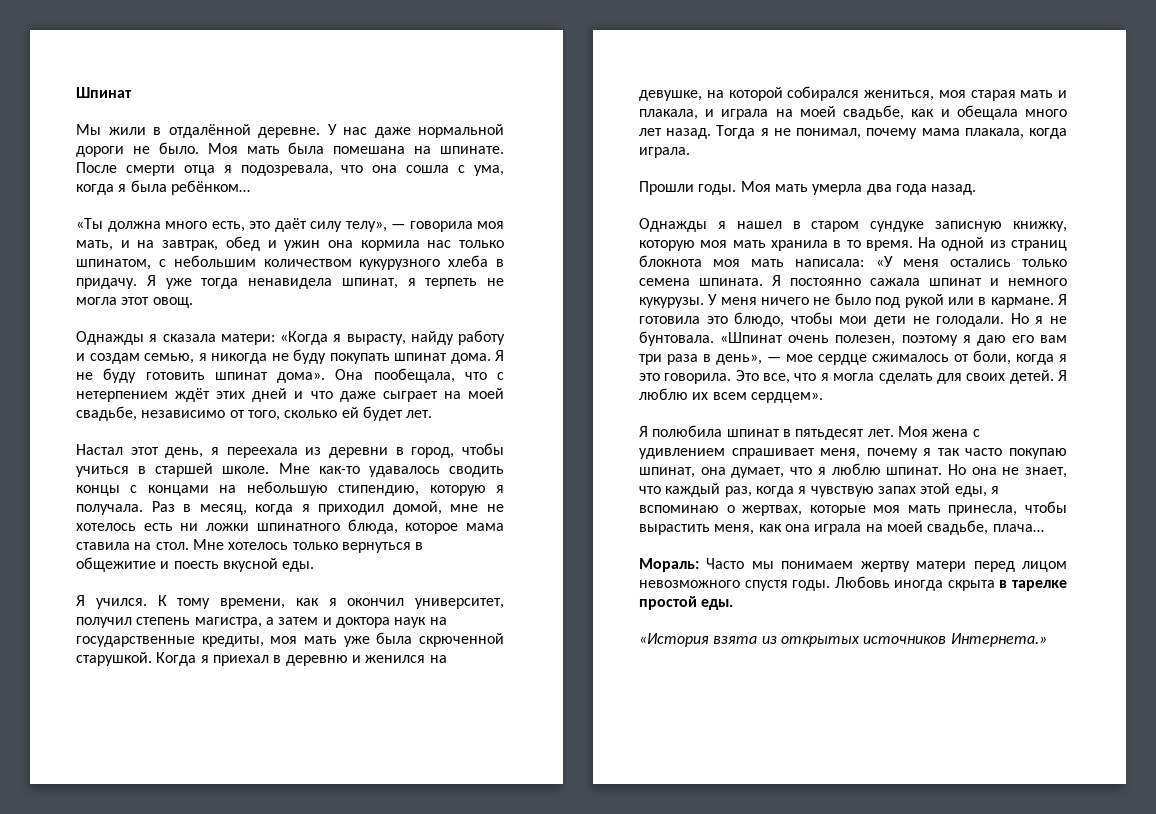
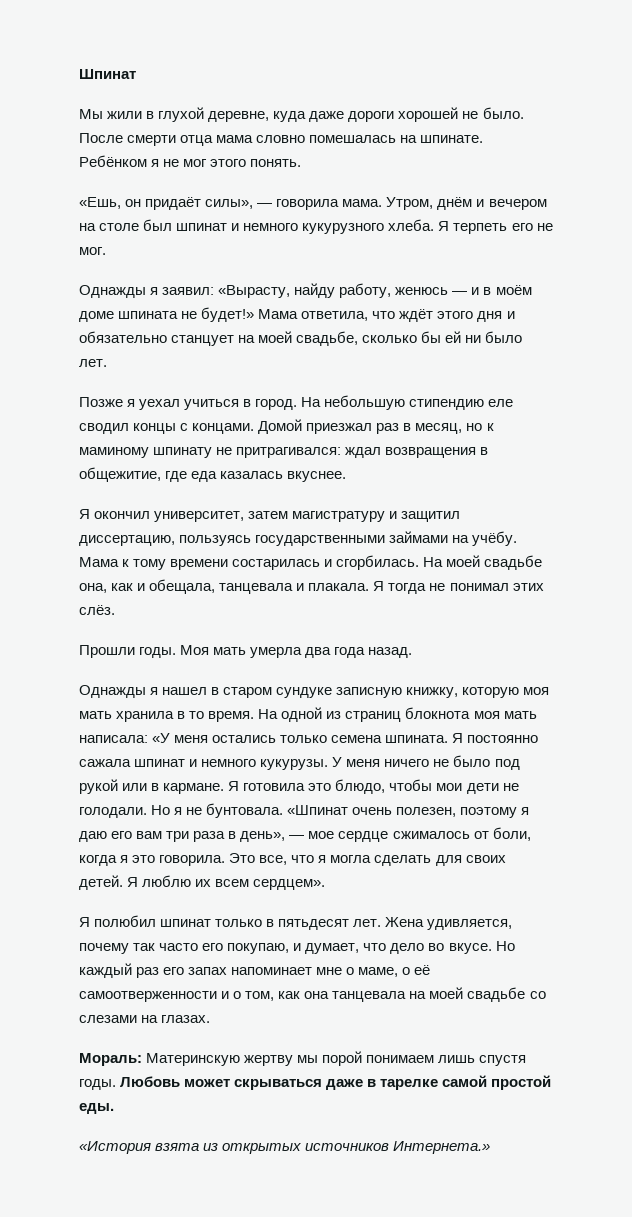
[168,124,504,138] [76,142,504,157] [76,162,505,176] [76,180,250,195] [76,218,504,232] [76,236,504,251] [76,255,504,270] [76,275,504,289] [76,297,193,308] [76,330,505,345] [76,349,504,364] [76,368,504,383] [76,388,504,402] [76,406,433,421] [76,443,505,458] [76,463,504,477] [76,481,504,496] [76,501,504,515] [76,519,505,534] [76,539,424,553] [76,557,315,572] [76,595,504,609] [76,617,447,628] [76,632,505,647] [76,652,447,666] [639,86,1067,101] [639,105,1067,120] [639,125,1067,139] [639,147,690,158] отдалённой деревне. У нас даже нормальной дороги не было. Моя мать была помешана на шпинате. После смерти отца я подозревала, что она сошла с ума, когда я была ребёнком… // «Ты должна много есть, это даёт силу телу», — говорила моя мать, и на завтрак, обед и ужин она кормила нас только шпинатом, с небольшим количеством кукурузного хлеба в придачу. Я уже тогда ненавидела шпинат, я терпеть не могла этот овощ. // Однажды я сказала матери: «Когда я вырасту, найду работу и создам семью, я никогда не буду покупать шпинат дома. Я не буду готовить шпинат дома». Она пообещала, что с нетерпением ждёт этих дней и что даже сыграет на моей свадьбе, независимо от того, сколько ей будет лет. // Настал этот день, я переехала из деревни в город, чтобы учиться в старшей школе. Мне как-то удавалось сводить концы с концами на небольшую стипендию, которую я получала. Раз в месяц, когда я приходил домой, мне не хотелось есть ни ложки шпинатного блюда, которое мама ставила на стол. Мне хотелось только вернуться в общежитие и поесть вкусной еды. // Я учился. К тому времени, как я окончил университет, получил степень магистра, а затем и доктора наук на государственные кредиты, моя мать уже была скрюченной старушкой. Когда я приехал в деревню и женился на девушке, на которой собирался жениться, моя старая мать и плакала, и играла на моей свадьбе, как и обещала много лет назад. Тогда я не понимал, почему мама плакала, когда играла. -> [158,107,524,122] [79,133,484,146] [79,155,302,167] [79,197,547,210] [79,219,553,234] [79,247,106,255] [79,283,532,298] [79,307,515,322] [79,331,523,346] [79,359,107,367] [79,395,514,410] [79,419,494,434] [79,447,489,458] [79,467,347,482] [79,509,461,522] [79,531,518,546] [79,555,543,570] [79,579,544,594] [79,605,115,615] глухой деревне, куда даже дороги хорошей не было. После смерти отца мама словно помешалась на шпинате. Ребёнком я не мог этого понять. // «Ешь, он придаёт силы», — говорила мама. Утром, днём и вечером на столе был шпинат и немного кукурузного хлеба. Я терпеть его не мог. // Однажды я заявил: «Вырасту, найду работу, женюсь — и в моём доме шпината не будет!» Мама ответила, что ждёт этого дня и обязательно станцует на моей свадьбе, сколько бы ей ни было лет. // Позже я уехал учиться в город. На небольшую стипендию еле сводил концы с концами. Домой приезжал раз в месяц, но к маминому шпинату не притрагивался: ждал возвращения в общежитие, где еда казалась вкуснее. // Я окончил университет, затем магистратуру и защитил диссертацию, пользуясь государственными займами на учёбу. Мама к тому времени состарилась и сгорбилась. На моей свадьбе она, как и обещала, танцевала и плакала. Я тогда не понимал этих слёз.
[652,425,980,440] [639,448,1067,459] [639,463,1067,478] [639,483,999,497] [639,501,1067,516] [639,524,755,535] полюбила шпинат в пятьдесят лет. Моя жена с удивлением спрашивает меня, почему я так часто покупаю шпинат, она думает, что я люблю шпинат. Но она не знает, что каждый раз, когда я чувствую запах этой еды, я вспоминаю о жертвах, которые моя мать принесла, чтобы вырастить меня, -> [94,915,513,930] [79,941,515,954] [79,963,431,978] [79,991,275,1002] полюбил шпинат только в пятьдесят лет. Жена удивляется, почему так часто его покупаю, и думает, что дело во вкусе. Но каждый раз его запах напоминает мне о маме, о её самоотверженности и о том,
[814,520,1044,535] [639,558,1067,572] [639,576,995,591] играла на моей свадьбе, плача… // Мораль: Часто мы понимаем жертву матери перед лицом невозможного спустя годы. Любовь иногда скрыта -> [332,987,546,1002] [79,1015,211,1023] [79,1051,527,1066] [79,1076,364,1090] танцевала на моей свадьбе со слезами на глазах. // Мораль: Материнскую жертву мы порой понимаем лишь спустя годы. Любовь может скрываться даже
(1067, 585) none -> [442,1075,488,1087] самой

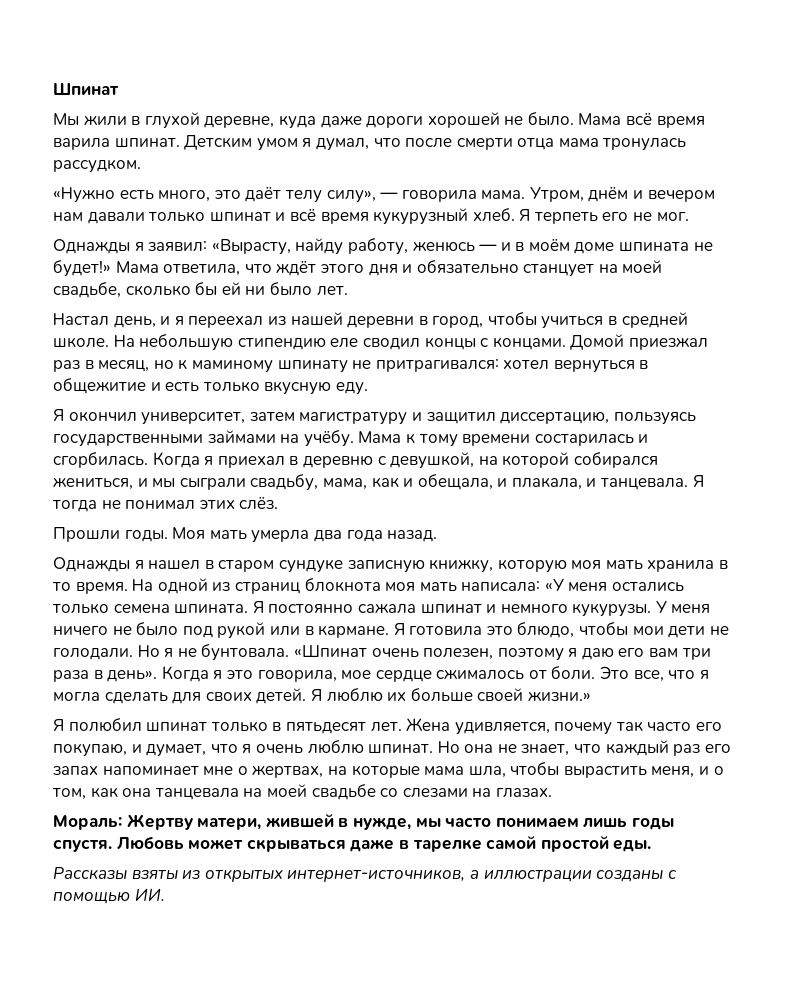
[79,133,484,146] [79,155,302,167] [79,197,254,210] После смерти отца мама словно помешалась на шпинате. Ребёнком я не мог этого понять. // «Ешь, он придаёт силы», -> [578,113,705,128] [53,135,687,151] [53,159,141,173] [53,187,376,203] Мама всё время варила шпинат. Детским умом я думал, что после смерти отца мама тронулась рассудком. // «Нужно есть много, это даёт телу силу»,
[79,219,435,234] на столе был шпинат и немного кукурузного хлеба. -> [53,208,515,225] нам давали только шпинат и всё время кукурузный хлеб.
[79,397,298,410] Позже я уехал учиться в город. -> [53,312,688,329] [53,337,109,348] Настал день, и я переехал из нашей деревни в город, чтобы учиться в средней школе.
[345,447,489,458] [79,467,347,482] ждал возвращения в общежитие, где еда казалась вкуснее. -> [503,360,649,373] [53,378,368,395] хотел вернуться в общежитие и есть только вкусную еду.
[423,555,543,570] [79,579,370,594] На моей свадьбе она, как и обещала, танцевала и плакала. -> [152,452,658,469] [53,474,689,491] Когда я приехал в деревню с девушкой, на которой собирался жениться, и мы сыграли свадьбу, мама, как и обещала, и плакала, и танцевала.
[240,827,531,842] [79,855,226,866] день», — мое сердце сжималось от боли, когда я это говорила. -> [107,666,596,682] день». Когда я это говорила, мое сердце сжималось от боли.
[215,879,326,890] всем сердцем». -> [410,688,591,702] больше своей жизни.»
[390,941,515,954] дело во вкусе. Но -> [242,740,602,756] я очень люблю шпинат. Но она не знает, что
[358,965,431,977] [79,991,217,1002] маме, о её самоотверженности -> [252,762,695,778] жертвах, на которые мама шла, чтобы вырастить меня,
[146,1051,527,1066] [79,1079,116,1090] Материнскую жертву мы порой понимаем лишь спустя годы. -> [126,814,674,830] [53,840,112,852] Жертву матери, жившей в нужде, мы часто понимаем лишь годы спустя.
[79,1141,491,1154] «История взята из открытых источников Интернета.» -> [53,867,677,882] [53,888,165,904] Рассказы взяты из открытых интернет-источников, а иллюстрации созданы с помощью ИИ.

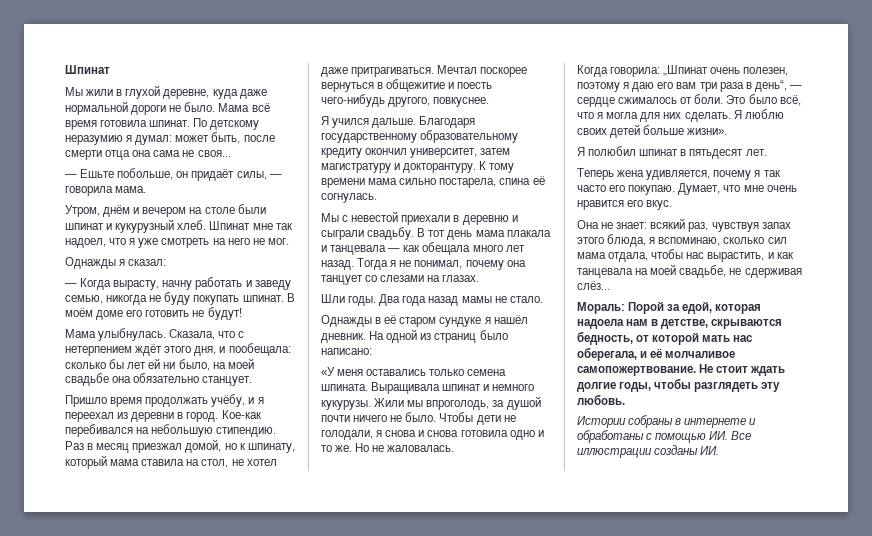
[366,112,500,128] дороги хорошей -> [65,101,167,115] нормальной дороги
[53,135,687,151] [53,159,141,173] [53,187,376,203] варила шпинат. Детским умом я думал, что после смерти отца мама тронулась рассудком. // «Нужно есть много, это даёт телу силу», -> [100,118,260,130] [65,132,275,145] [65,150,231,160] [65,168,267,181] готовила шпинат. По детскому неразумию я думал: может быть, после смерти отца она сама не своя... // — Ешьте побольше, он придаёт силы,
(526, 194) none -> (147, 189) //
[53,208,689,225] [53,238,713,255] [53,260,663,277] [53,282,348,298] [53,313,156,328] нам давали только шпинат и всё время кукурузный хлеб. Я терпеть его не мог. // Однажды я заявил: «Вырасту, найду работу, женюсь — и в моём доме шпината не будет!» Мама ответила, что ждёт этого дня и обязательно станцует на моей свадьбе, сколько бы ей ни было лет. // Настал день, -> [189,204,266,214] [65,219,293,233] [65,238,289,248] [65,257,167,269] [65,277,291,290] [65,292,295,305] [65,307,242,320] [65,328,245,341] [65,343,291,356] [65,358,254,371] [65,373,253,386] [65,394,246,407] на столе были шпинат и кукурузный хлеб. Шпинат мне так надоел, что я уже смотреть на него не мог. // Однажды я сказал: // — Когда вырасту, начну работать и заведу семью, никогда не буду покупать шпинат. В моём доме его готовить не будут! // Мама улыбнулась. Сказала, что с нетерпением ждёт этого дня, и пообещала: сколько бы лет ей ни было, на моей свадьбе она обязательно станцует. // Пришло время продолжать учёбу,
[290,312,343,325] нашей -> (129, 415) none
[432,312,688,329] [53,334,708,351] [53,359,649,373] [53,378,368,395] [53,409,64,422] город, чтобы учиться в средней школе. На небольшую стипендию еле сводил концы с концами. Домой приезжал раз в месяц, но к маминому шпинату не притрагивался: хотел вернуться в общежитие и есть только вкусную еду. // Я -> [186,410,262,422] [65,424,277,437] [65,439,295,453] [65,455,277,469] [321,65,528,77] [321,79,493,92] [321,94,490,107] [321,116,476,128] [321,130,519,143] [321,148,362,158] город. Кое-как перебивался на небольшую стипендию. Раз в месяц приезжал домой, но к шпинату, который мама ставила на стол, не хотел даже притрагиваться. Мечтал поскорее вернуться в общежитие и поесть чего-нибудь другого, повкуснее. // Я учился дальше. Благодаря государственному образовательному кредиту
[426,412,696,425] [53,430,649,447] [53,452,658,469] [53,474,704,491] [52,497,279,512] [53,527,438,543] [53,557,729,573] [52,578,541,594] защитил диссертацию, пользуясь государственными займами на учёбу. Мама к тому времени состарилась и сгорбилась. Когда я приехал в деревню с девушкой, на которой собирался жениться, и мы сыграли свадьбу, мама, как и обещала, и плакала, и танцевала. Я тогда не понимал этих слёз. // Прошли годы. Моя мать умерла два года назад. // Однажды я нашел в старом сундуке записную книжку, которую моя мать хранила в то время. На одной из страниц блокнота моя мать написала: -> [403,161,515,173] [321,176,545,188] [321,193,377,203] [321,211,518,225] [321,227,551,240] [321,242,525,255] [321,258,526,270] [321,275,480,285] [321,294,543,306] [321,315,528,327] [321,329,508,343] [321,348,372,355] докторантуру. К тому времени мама сильно постарела, спина её согнулась. // Мы с невестой приехали в деревню и сыграли свадьбу. В тот день мама плакала и танцевала — как обещала много лет назад. Тогда я не понимал, почему она танцует со слезами на глазах. // Шли годы. Два года назад мамы не стало. // Однажды в её старом сундуке я нашёл дневник. На одной из страниц было написано: //
[612,582,685,592] остались -> [366,369,427,376] оставались
[252,601,416,614] Я постоянно сажала -> [371,382,441,394] Выращивала
[655,600,711,614] [53,622,729,639] [53,644,367,661] У меня ничего не было под рукой или в кармане. Я готовила это блюдо, чтобы мои дети не голодали. Но я не бунтовала. «Шпинат -> [374,396,541,410] [321,412,516,425] [321,430,544,440] [321,443,455,452] [577,65,709,77] Жили мы впроголодь, за душой почти ничего не было. Чтобы дети не голодали, я снова и снова готовила одно и то же. Но не жаловалась. // Когда говорила: „Шпинат
[107,666,372,682] день». Когда я это говорила, мое -> [754,80,802,92] день“, —
[633,670,664,682] все, -> [748,94,801,106] было всё,
[104,688,591,704] сделать для своих детей. Я люблю их больше своей жизни.» -> [640,109,784,122] [577,124,728,138] для них сделать. Я люблю своих детей больше жизни».
[210,721,268,732] только -> (679, 152) none
[406,718,451,732] Жена -> [577,168,645,180] // Теперь жена
(613, 728) none -> [754,170,761,177] я
[53,740,731,757] [53,762,724,778] [52,784,552,800] [53,814,674,830] [53,836,652,852] [53,867,677,882] [53,892,130,904] покупаю, и думает, что я очень люблю шпинат. Но она не знает, что каждый раз его запах напоминает мне о жертвах, на которые мама шла, чтобы вырастить меня, и о том, как она танцевала на моей свадьбе со слезами на глазах. // Мораль: Жертву матери, жившей в нужде, мы часто понимаем лишь годы спустя. Любовь может скрываться даже в тарелке самой простой еды. // Рассказы взяты из открытых интернет-источников, а иллюстрации созданы с помощью -> [628,183,797,195] [577,200,673,210] [577,218,791,232] [577,234,787,247] [577,249,794,262] [577,264,802,278] [577,281,610,290] [577,301,762,314] [577,319,783,329] [577,331,754,345] [577,347,736,361] [577,364,786,376] [577,378,781,392] [577,394,625,405] [577,415,757,428] [577,430,752,443] [577,445,699,458] покупаю. Думает, что мне очень нравится его вкус. // Она не знает: всякий раз, чувствуя запах этого блюда, я вспоминаю, сколько сил мама отдала, чтобы нас вырастить, и как танцевала на моей свадьбе, не сдерживая слёз... // Мораль: Порой за едой, которая надоела нам в детстве, скрываются бедность, от которой мать нас оберегала, и её молчаливое самопожертвование. Не стоит ждать долгие годы, чтобы разглядеть эту любовь. // Истории собраны в интернете и обработаны с помощью ИИ. Все иллюстрации созданы

